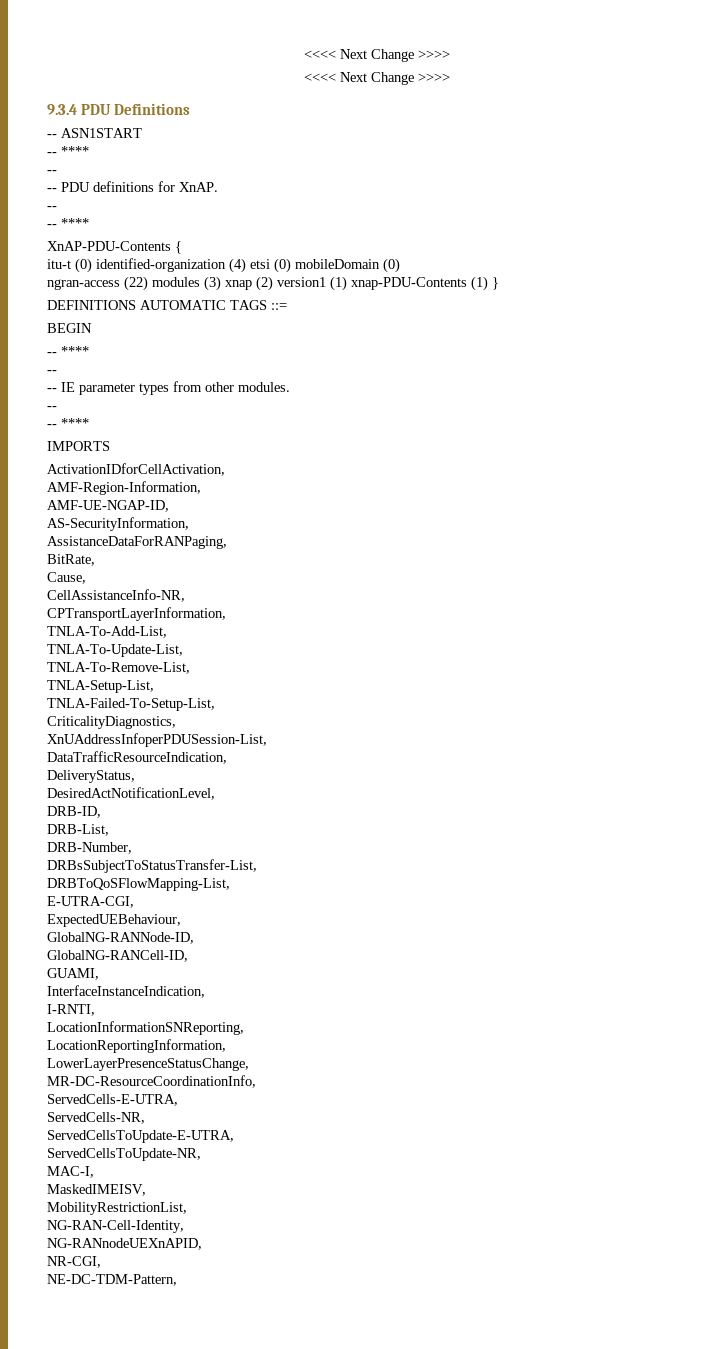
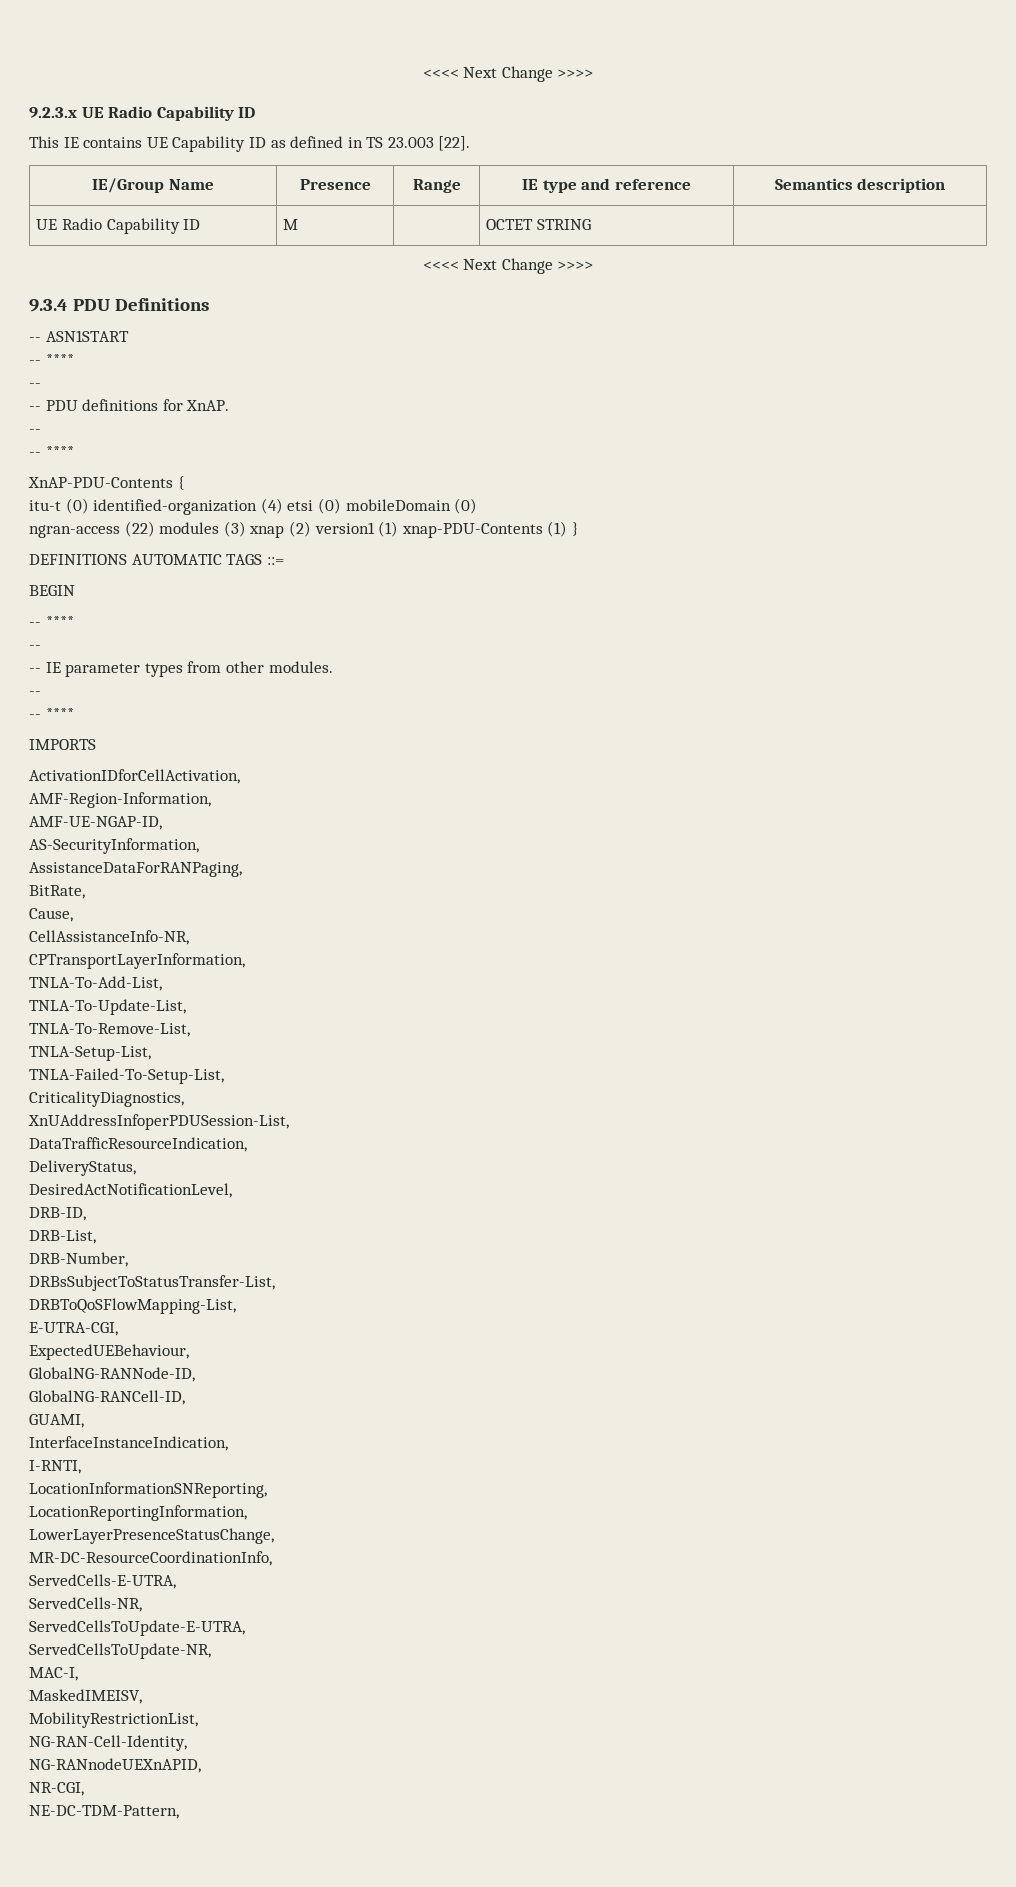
[303,49,450,62] <<<< Next Change >>>> -> [422,66,594,82] [29,106,256,121] [29,136,471,152] [92,178,214,193] [299,179,371,190] [412,179,461,193] [522,178,691,193] [774,178,946,193] [36,218,201,234] [283,219,299,230] [486,219,591,230] <<<< Next Change >>>> // 9.2.3.x UE Radio Capability ID // This IE contains UE Capability ID as defined in TS 23.003 [22]. // IE/Group Name | Presence | Range | IE type and reference | Semantics description // UE Radio Capability ID | M | | OCTET STRING |

